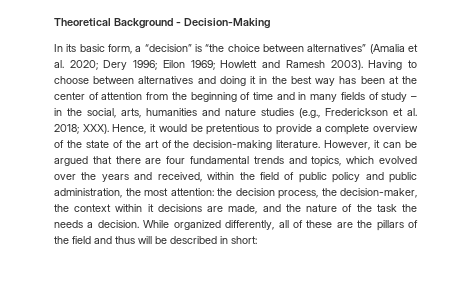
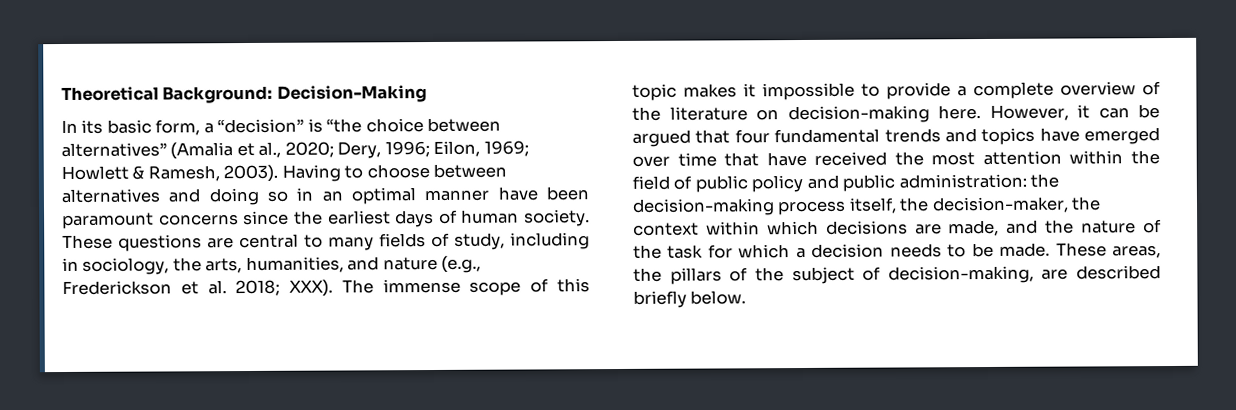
[114,18,181,29] Background - -> [162,85,274,104] Background:
[54,60,325,70] al. 2020; Dery 1996; Eilon 1969; Howlett and Ramesh -> [258,140,529,159] [61,165,220,182] al., 2020; Dery, 1996; Eilon, 1969; Howlett & Ramesh,
[250,76,417,86] [54,92,418,102] [54,108,197,118] it in the best way has been at the center of attention from the beginning of time and in many fields of study – in the social, arts, humanities -> [267,186,589,205] [62,209,590,230] [62,232,590,252] [62,256,344,275] so in an optimal manner have been paramount concerns since the earliest days of human society. These questions are central to many fields of study, including in sociology, the arts, humanities,
[261,108,294,116] studies -> (438, 263) none
[112,124,260,135] Hence, it would be pretentious -> [341,278,590,296] [632,82,855,101] The immense scope of this topic makes it impossible
[85,140,321,150] state of the art of the decision-making literature. -> [669,105,981,124] literature on decision-making here.
[115,156,162,164] there are -> (731, 136) none
[311,156,418,167] [54,172,202,182] topics, which evolved over the years and received, -> [981,127,1160,146] [632,150,1062,167] topics have emerged over time that have received the most attention
[54,188,318,199] administration, the most attention: the decision process, -> [898,173,1060,189] [632,197,897,216] administration: the decision-making process itself,
[147,204,154,212] it -> [766,220,819,236] which
[401,204,417,212] [54,220,419,231] [54,236,257,244] the needs a decision. While organized differently, all of these are the pillars of the field and thus will be described in short: -> [707,242,1161,259] [633,265,1161,285] [633,290,747,308] for which a decision needs to be made. These areas, the pillars of the subject of decision-making, are described briefly below.

